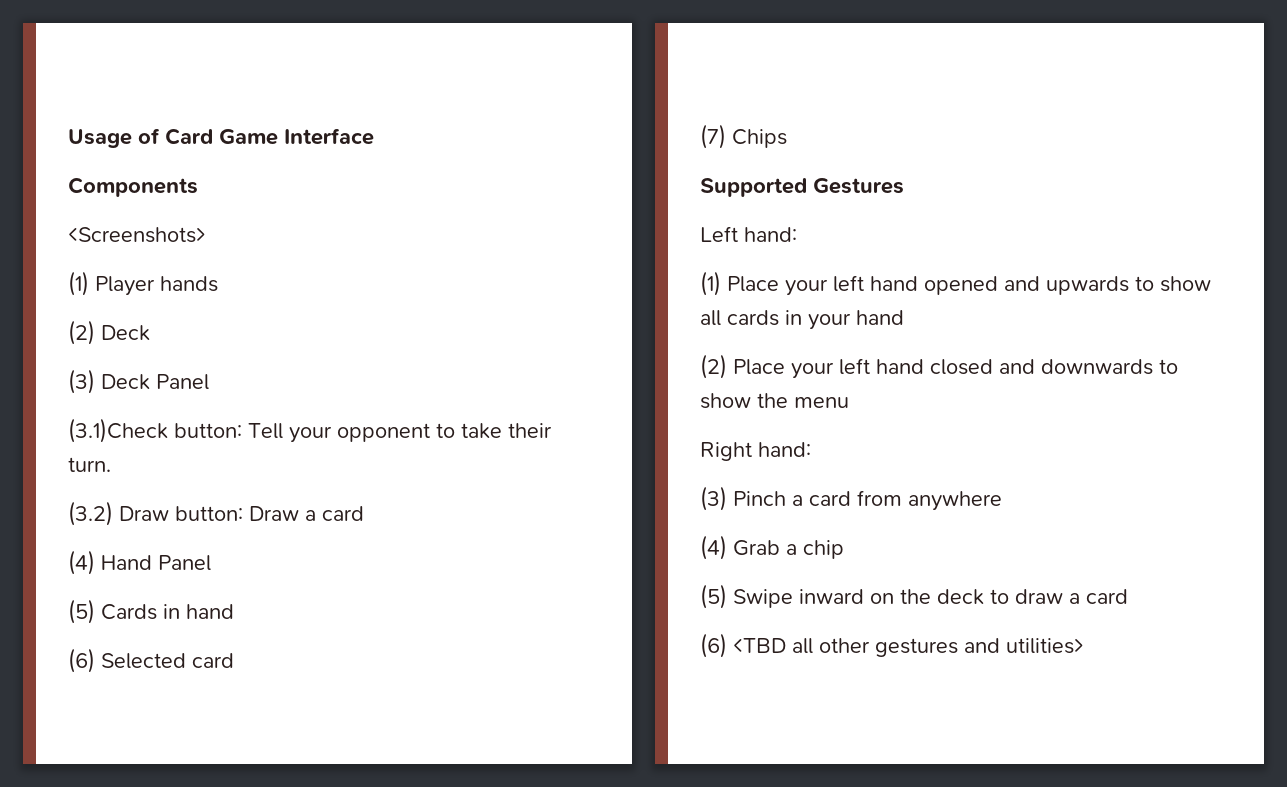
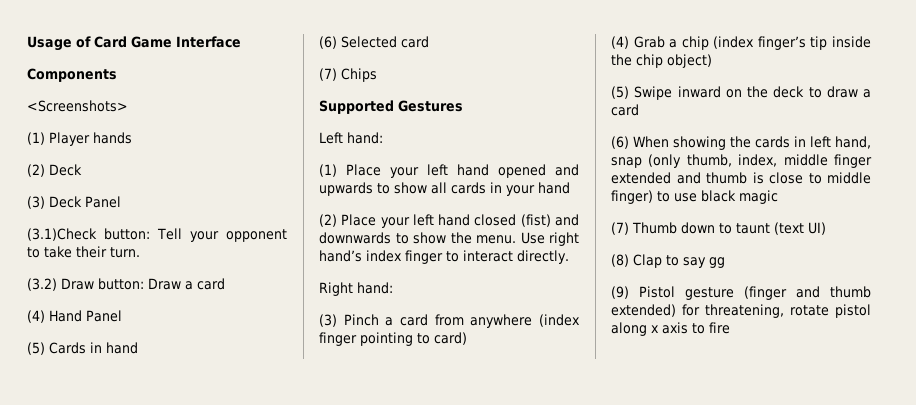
(993, 367) none -> [520,214,551,227] (fist)
[794,397,849,408] menu -> [476,232,579,246] [319,250,569,264] menu. Use right hand’s index finger to interact directly.
(1002, 501) none -> [539,314,580,327] [319,332,467,346] (index finger pointing to card)
(844, 549) none -> [713,36,871,50] [611,54,712,68] (index finger’s tip inside the chip object)
[733,638,1084,657] <TBD all other gestures and utilities> -> [633,136,871,150] [611,154,872,168] [611,172,871,184] [611,190,778,204] [611,222,826,235] [611,254,725,268] [611,286,871,300] [611,304,871,318] [611,322,730,336] When showing the cards in left hand, snap (only thumb, index, middle finger extended and thumb is close to middle finger) to use black magic // (7) Thumb down to taunt (text UI) // (8) Clap to say gg // (9) Pistol gesture (finger and thumb extended) for threatening, rotate pistol along x axis to fire

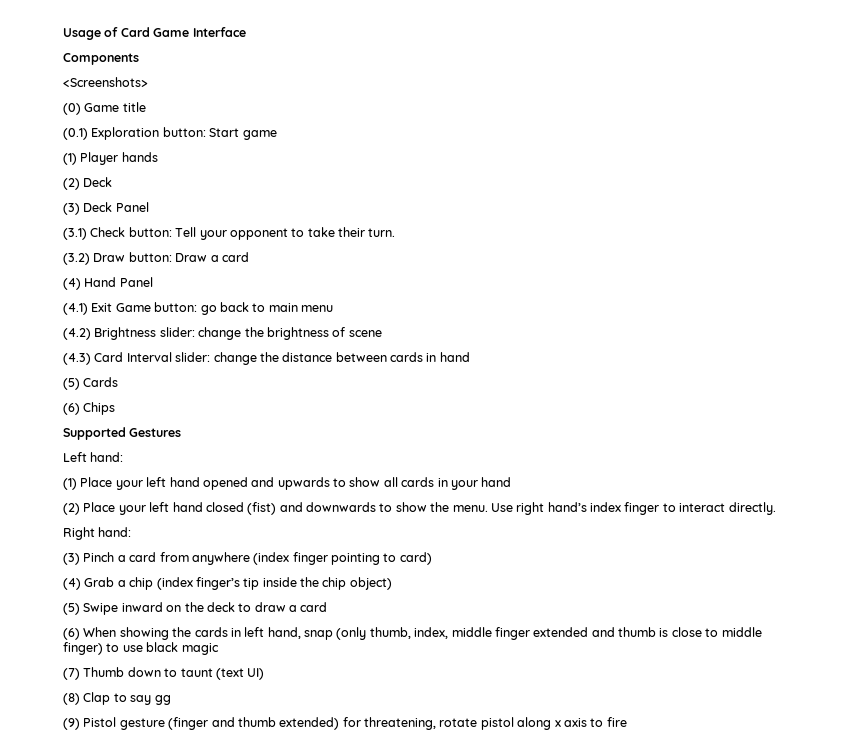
(128, 106) none -> [63,102,146,115] [63,127,277,140] // (0) Game title // (0.1) Exploration button: Start game
[27,228,97,241] (3.1)Check -> [63,227,126,240] (3.1) Check
[27,342,86,355] (5) Cards -> [63,302,333,315] [63,327,382,340] [63,352,423,365] (4.1) Exit Game button: go back to main menu // (4.2) Brightness slider: change the brightness of scene // (4.3) Card Interval slider: change the distance between cards
[319,36,429,49] [319,68,337,81] // (6) Selected card // (7) -> [63,377,119,390] [63,403,80,415] // (5) Cards // (6)

